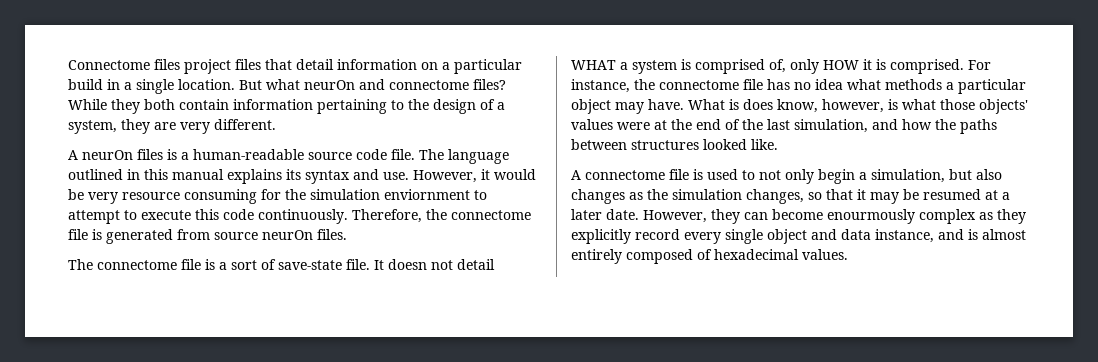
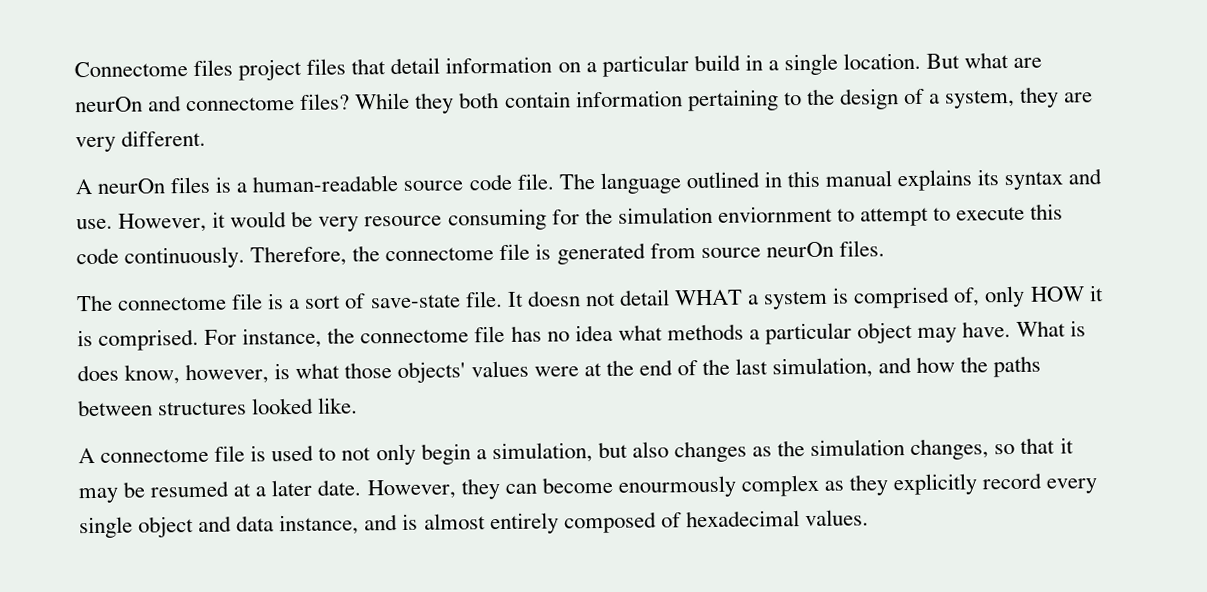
(300, 84) none -> [1013,57,1043,68] are

